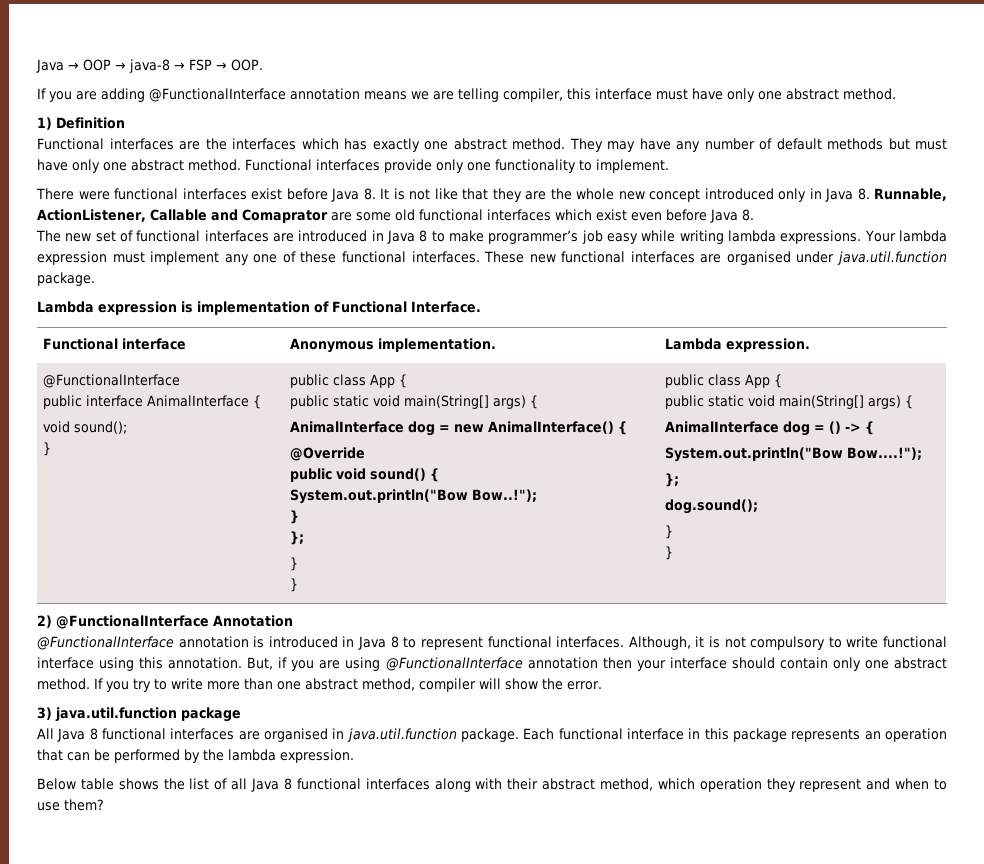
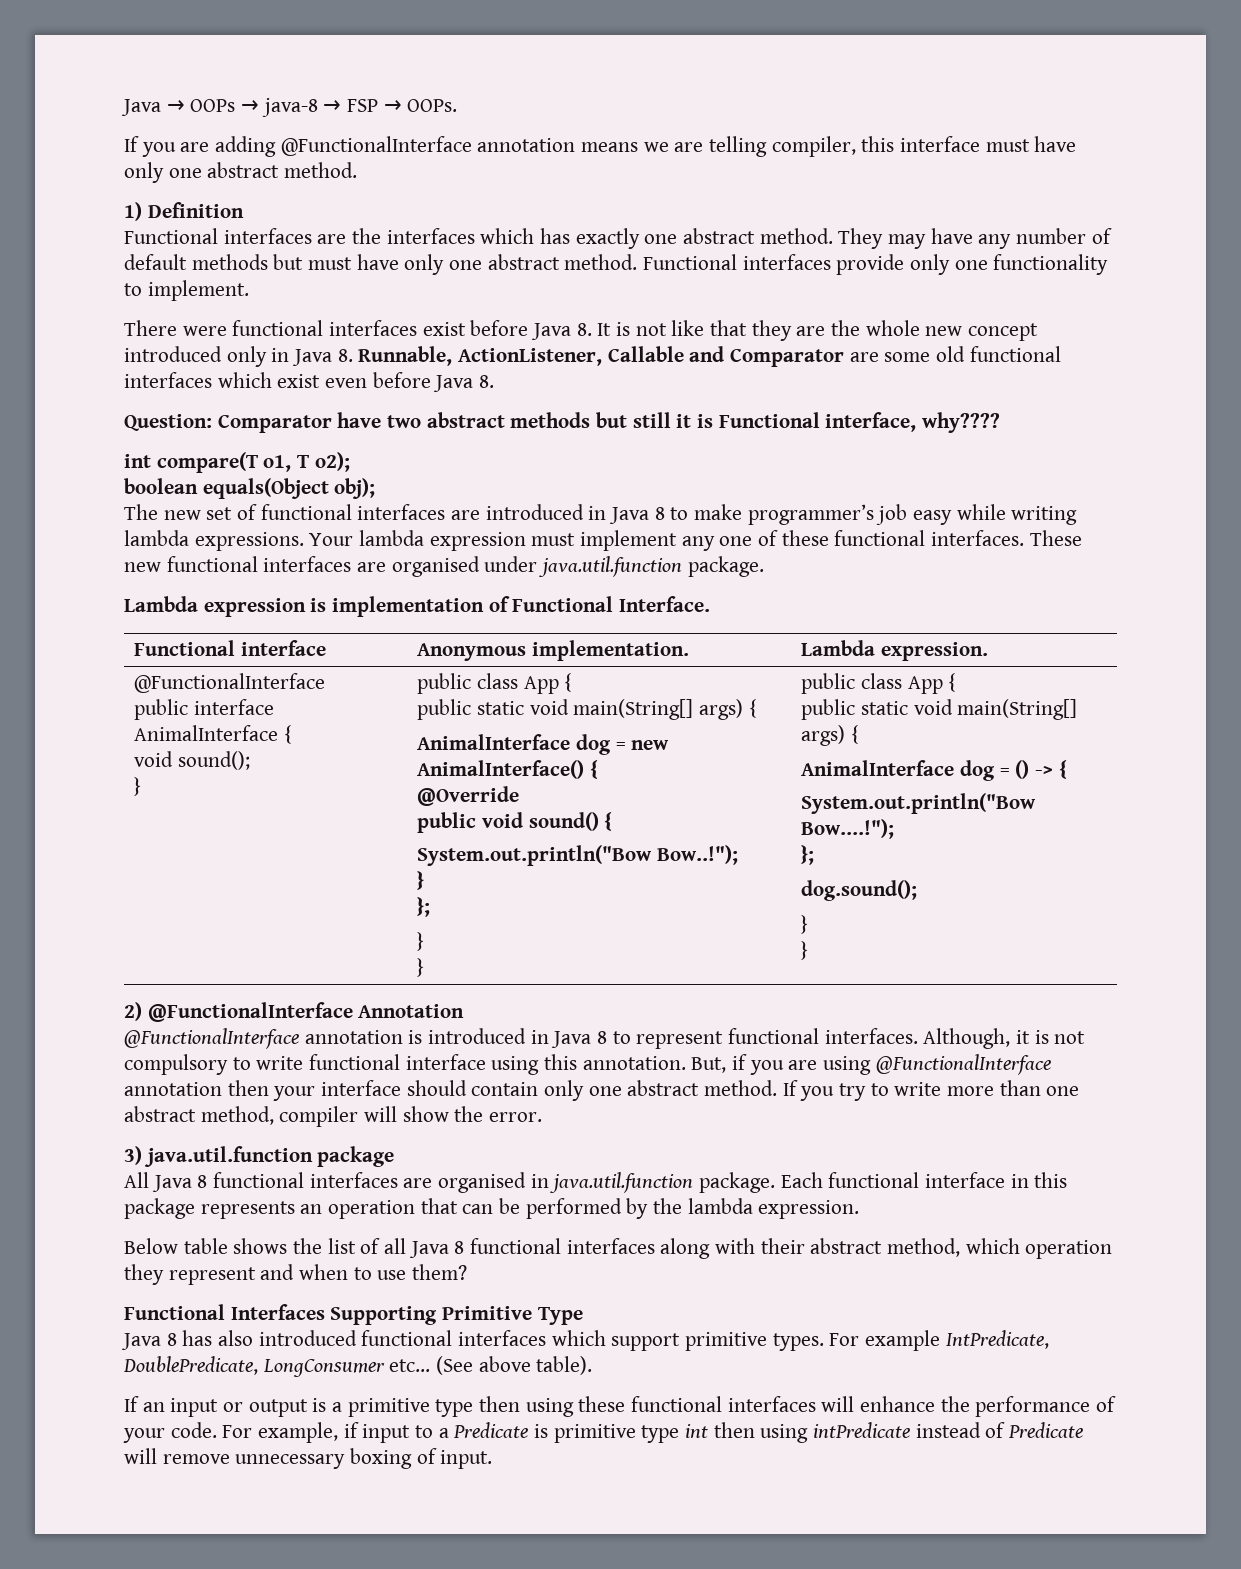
[83,59,111,71] OOP -> [190,99,236,112] OOPs
[231,59,263,71] OOP. -> [407,99,458,112] OOPs.
[242,209,328,223] Comaprator -> [730,349,845,367] Comparator
(754, 215) none -> [124,412,1001,433] [124,452,350,473] [124,478,376,499] // Question: Comparator have two abstract methods but still it is Functional interface, why???? // int compare(T o1, T o2); // boolean equals(Object obj);
(104, 805) none -> [124,1304,583,1325] [121,1330,1049,1351] [123,1356,593,1377] [124,1396,1117,1417] [123,1422,1084,1443] [124,1448,493,1469] // Functional Interfaces Supporting Primitive Type // Java 8 has also introduced functional interfaces which support primitive types. For example IntPredicate, DoublePredicate, LongConsumer etc… (See above table). // If an input or output is a primitive type then using these functional interfaces will enhance the performance of your code. For example, if input to a Predicate is primitive type int then using intPredicate instead of Predicate will remove unnecessary boxing of input.

